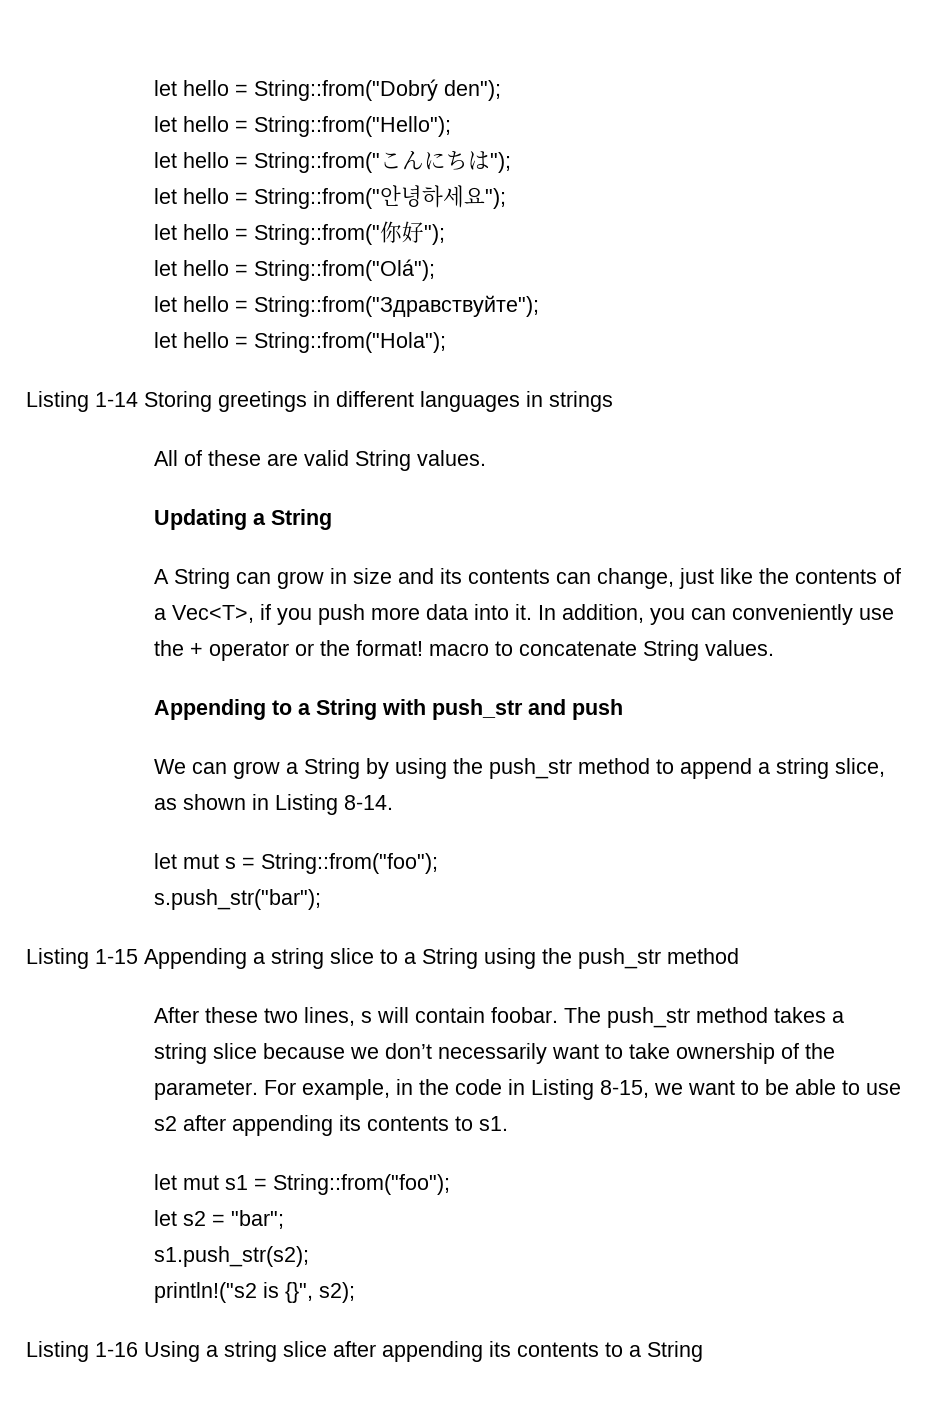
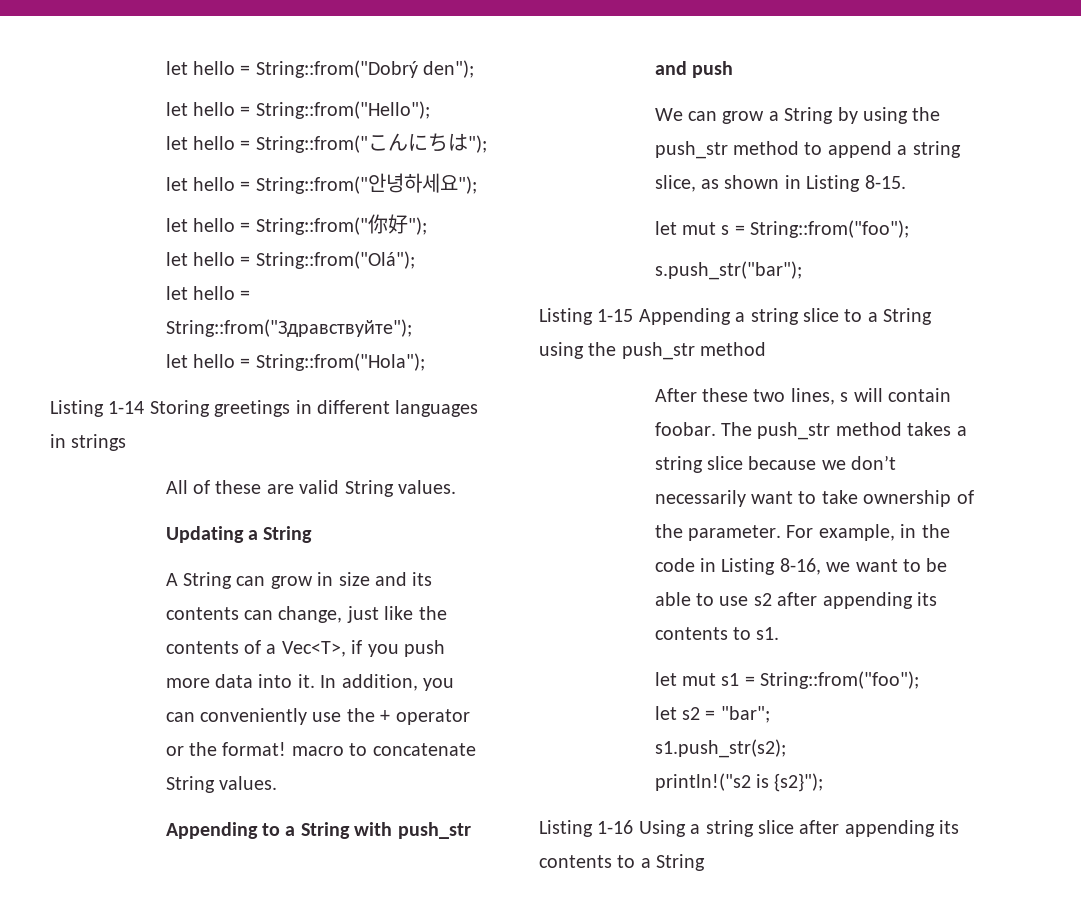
[343,795,393,810] 8-14. -> [864,175,906,189] 8-15.
[599,1080,649,1098] 8-15, -> [779,558,821,575] 8-16,
[284,1282,355,1303] {}", s2); -> [774,773,824,792] {s2}");

